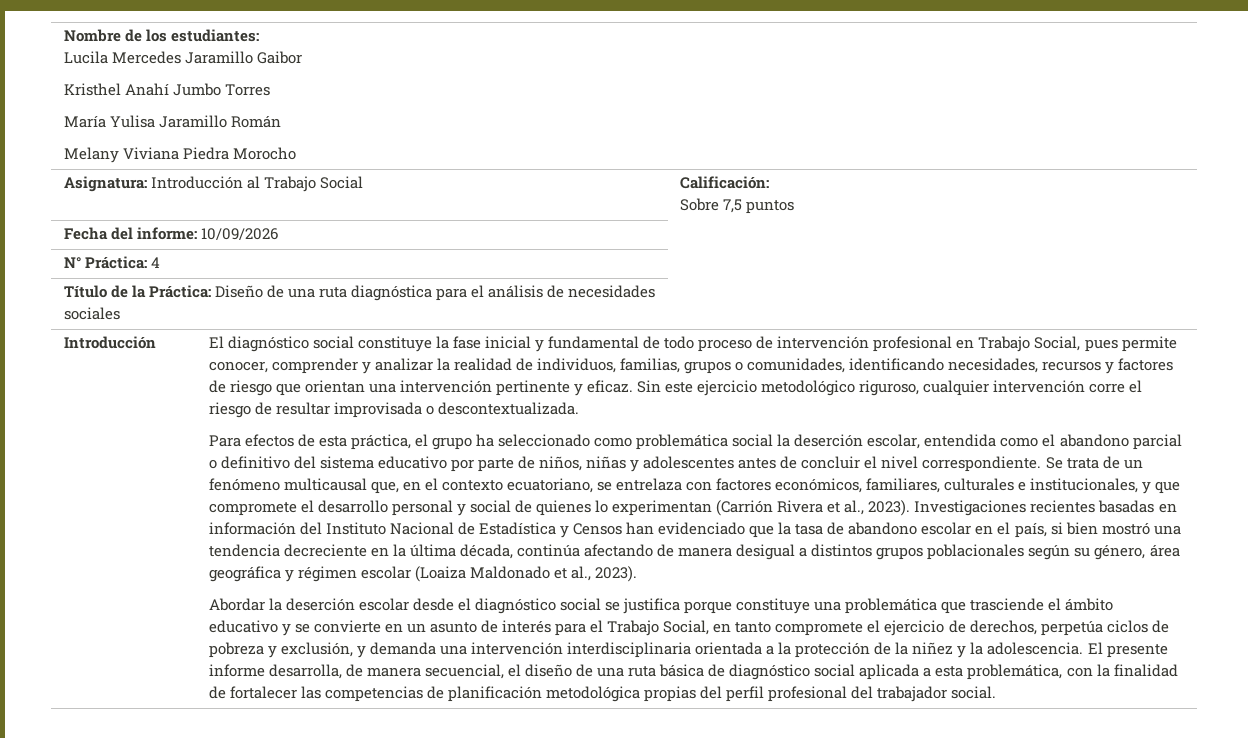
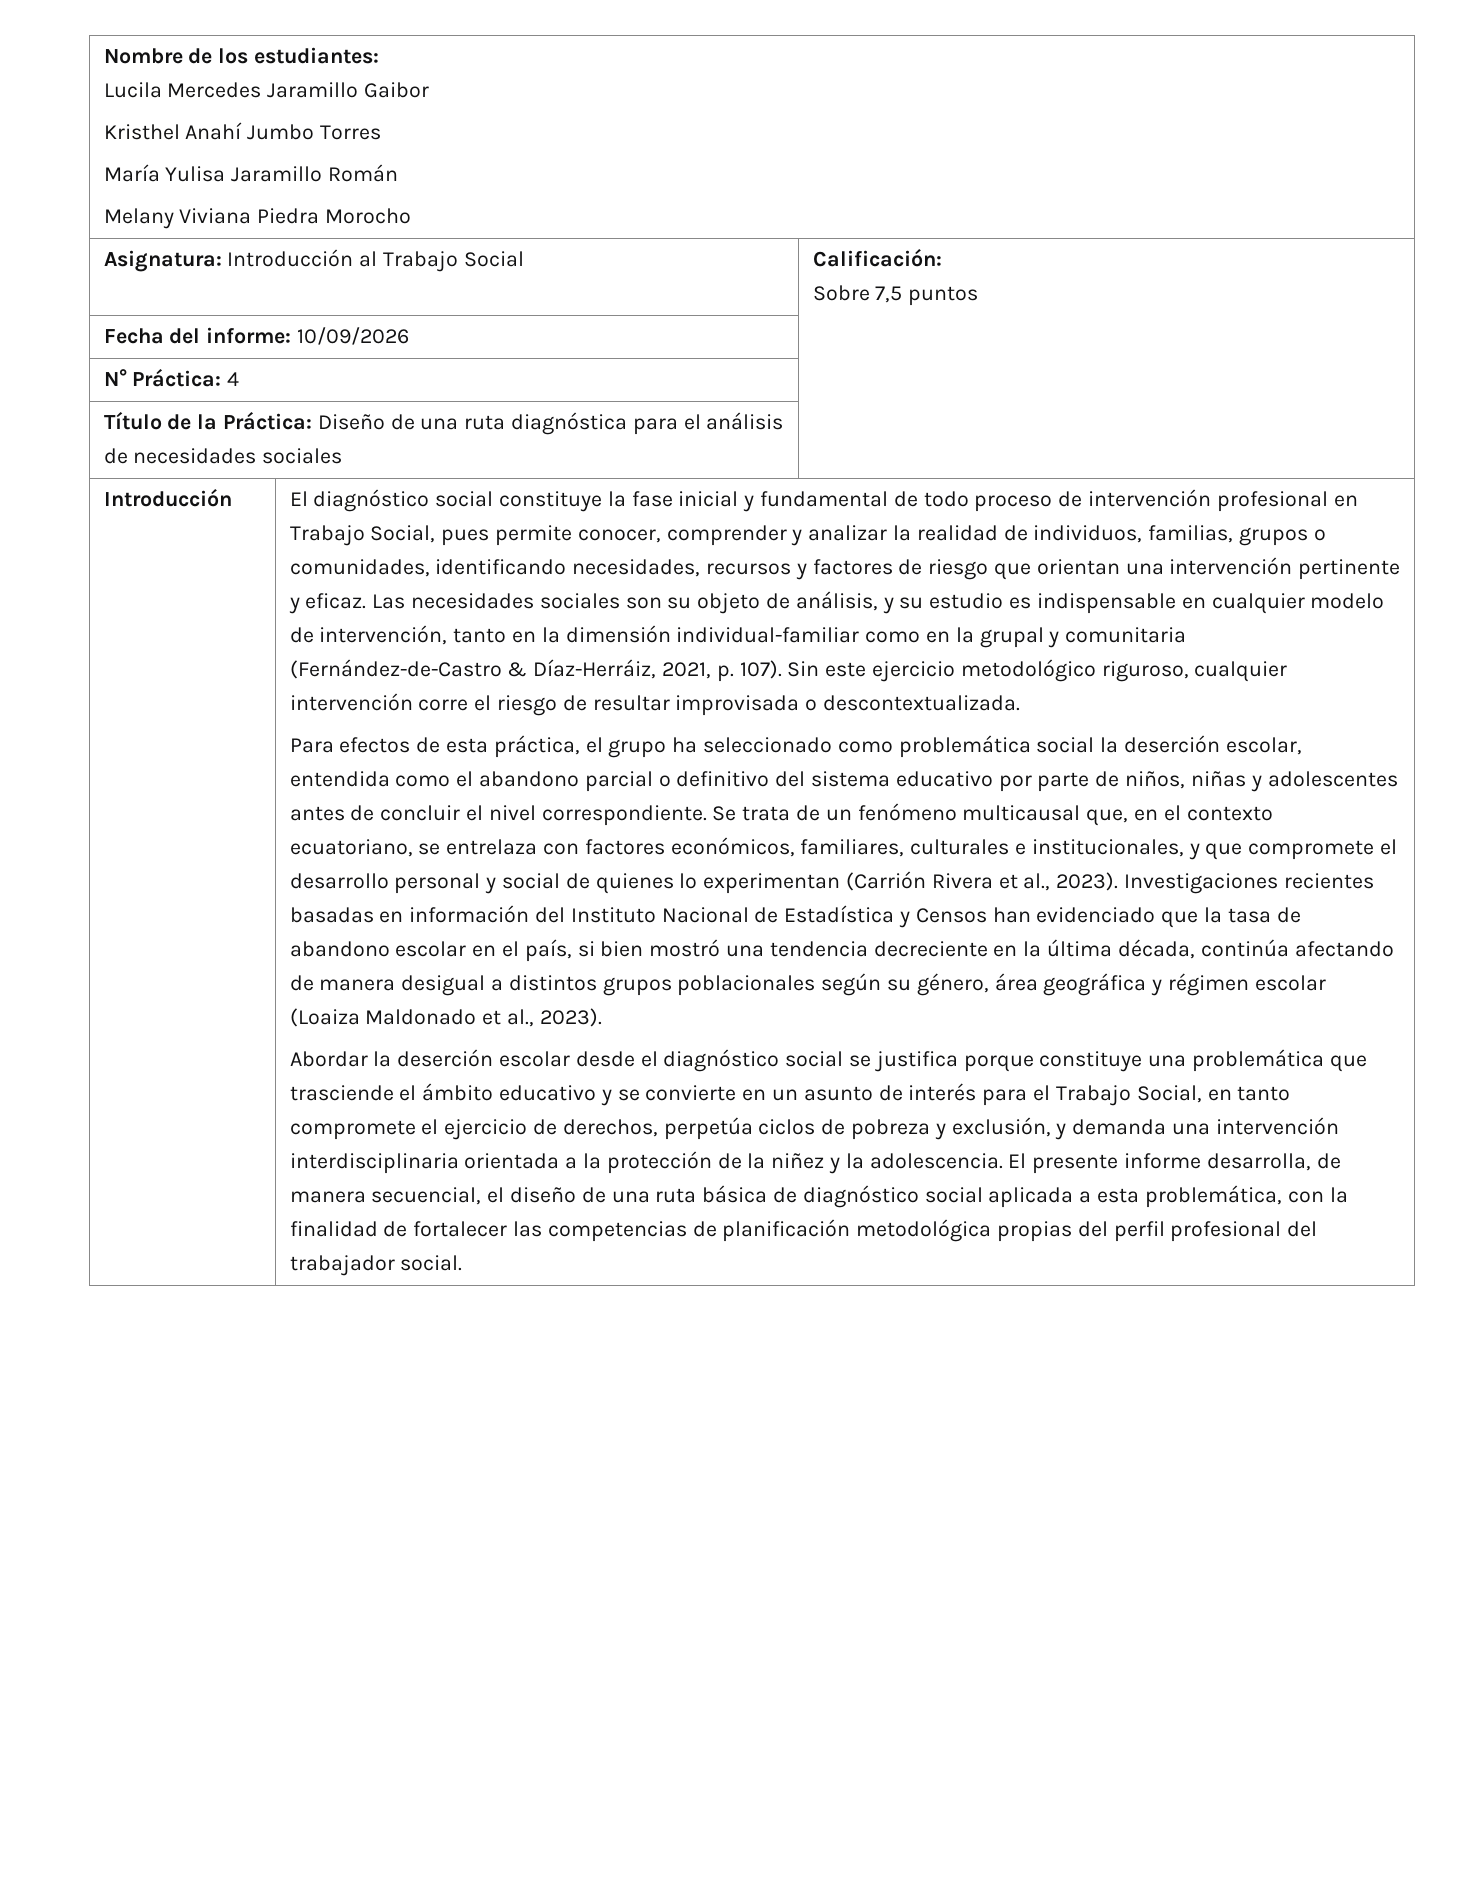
(634, 386) none -> [372,591,1385,614] [289,625,1187,648] [289,659,782,682] Las necesidades sociales son su objeto de análisis, y su estudio es indispensable en cualquier modelo de intervención, tanto en la dimensión individual-familiar como en la grupal y comunitaria (Fernández-de-Castro & Díaz-Herráiz, 2021, p. 107).

